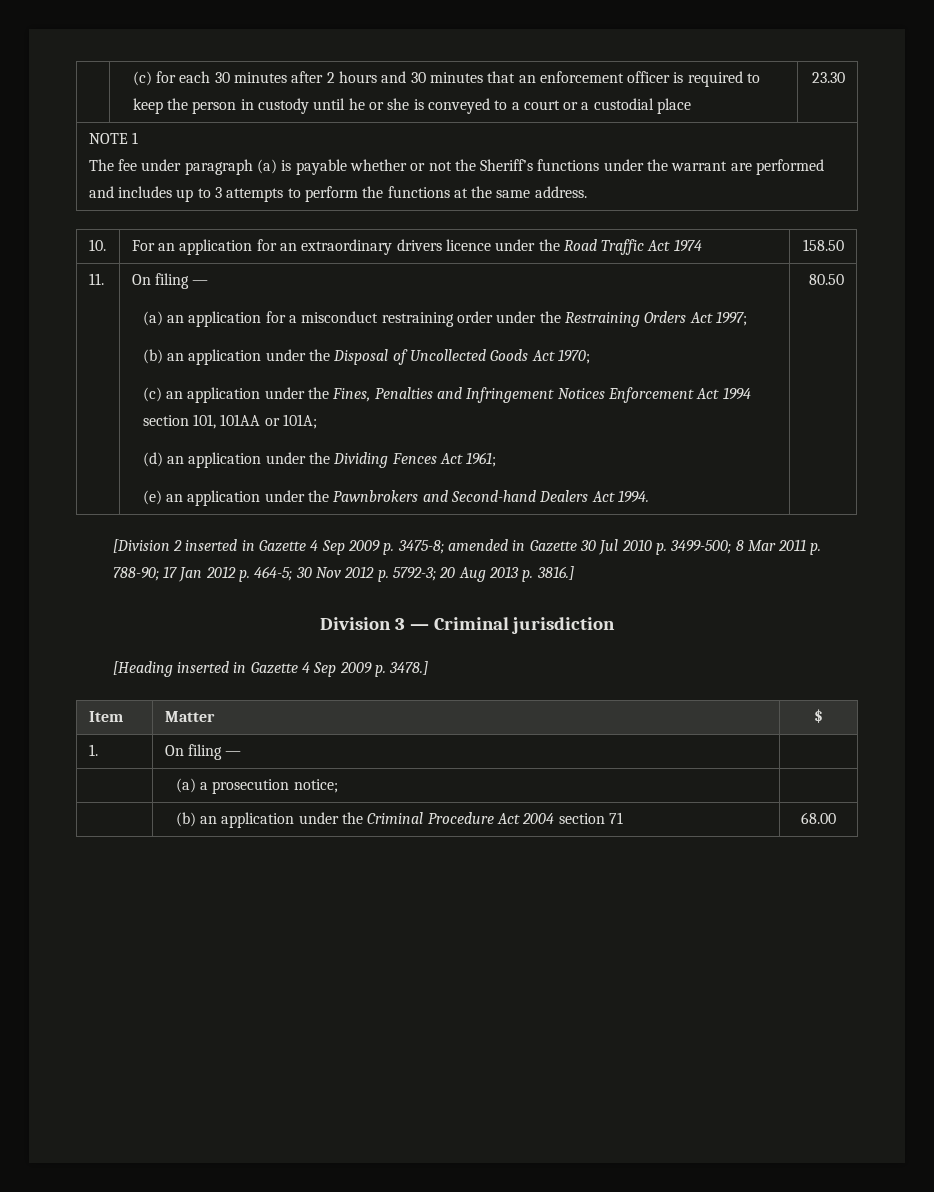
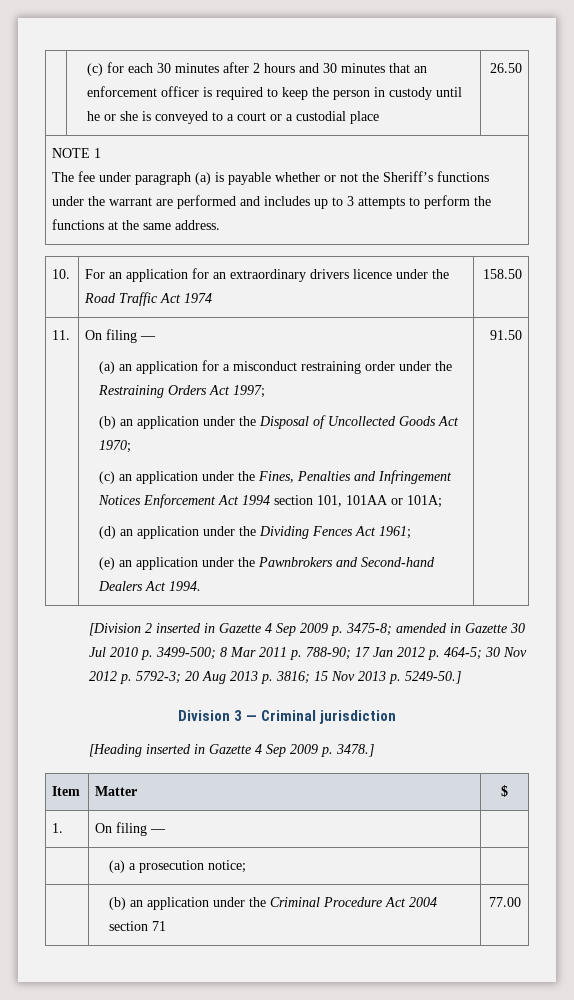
[812,72,846,83] 23.30 -> [489,63,522,73] 26.50
[809,274,845,285] 80.50 -> [489,330,522,340] 91.50
[536,566,574,580] 3816.] -> [275,671,461,684] 3816; 15 Nov 2013 p. 5249-50.]
[801,812,836,824] 68.00 -> [488,897,521,907] 77.00

